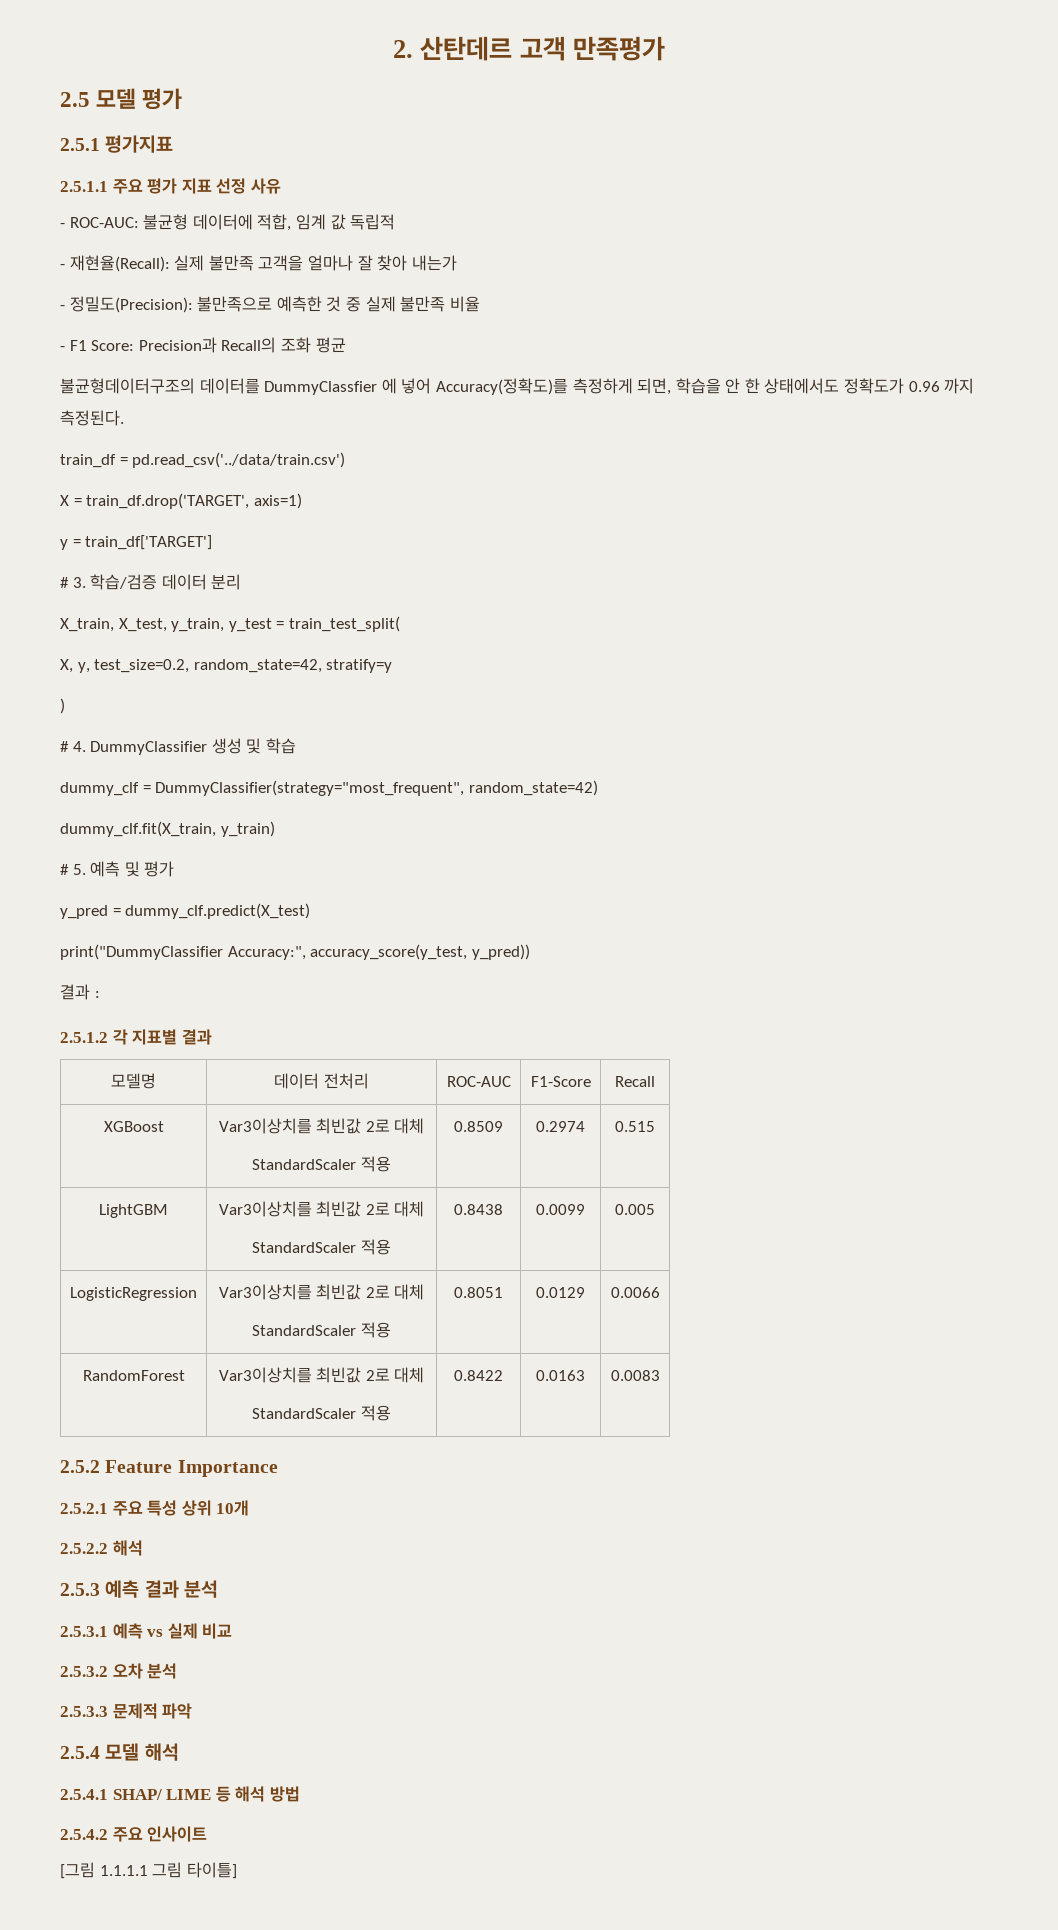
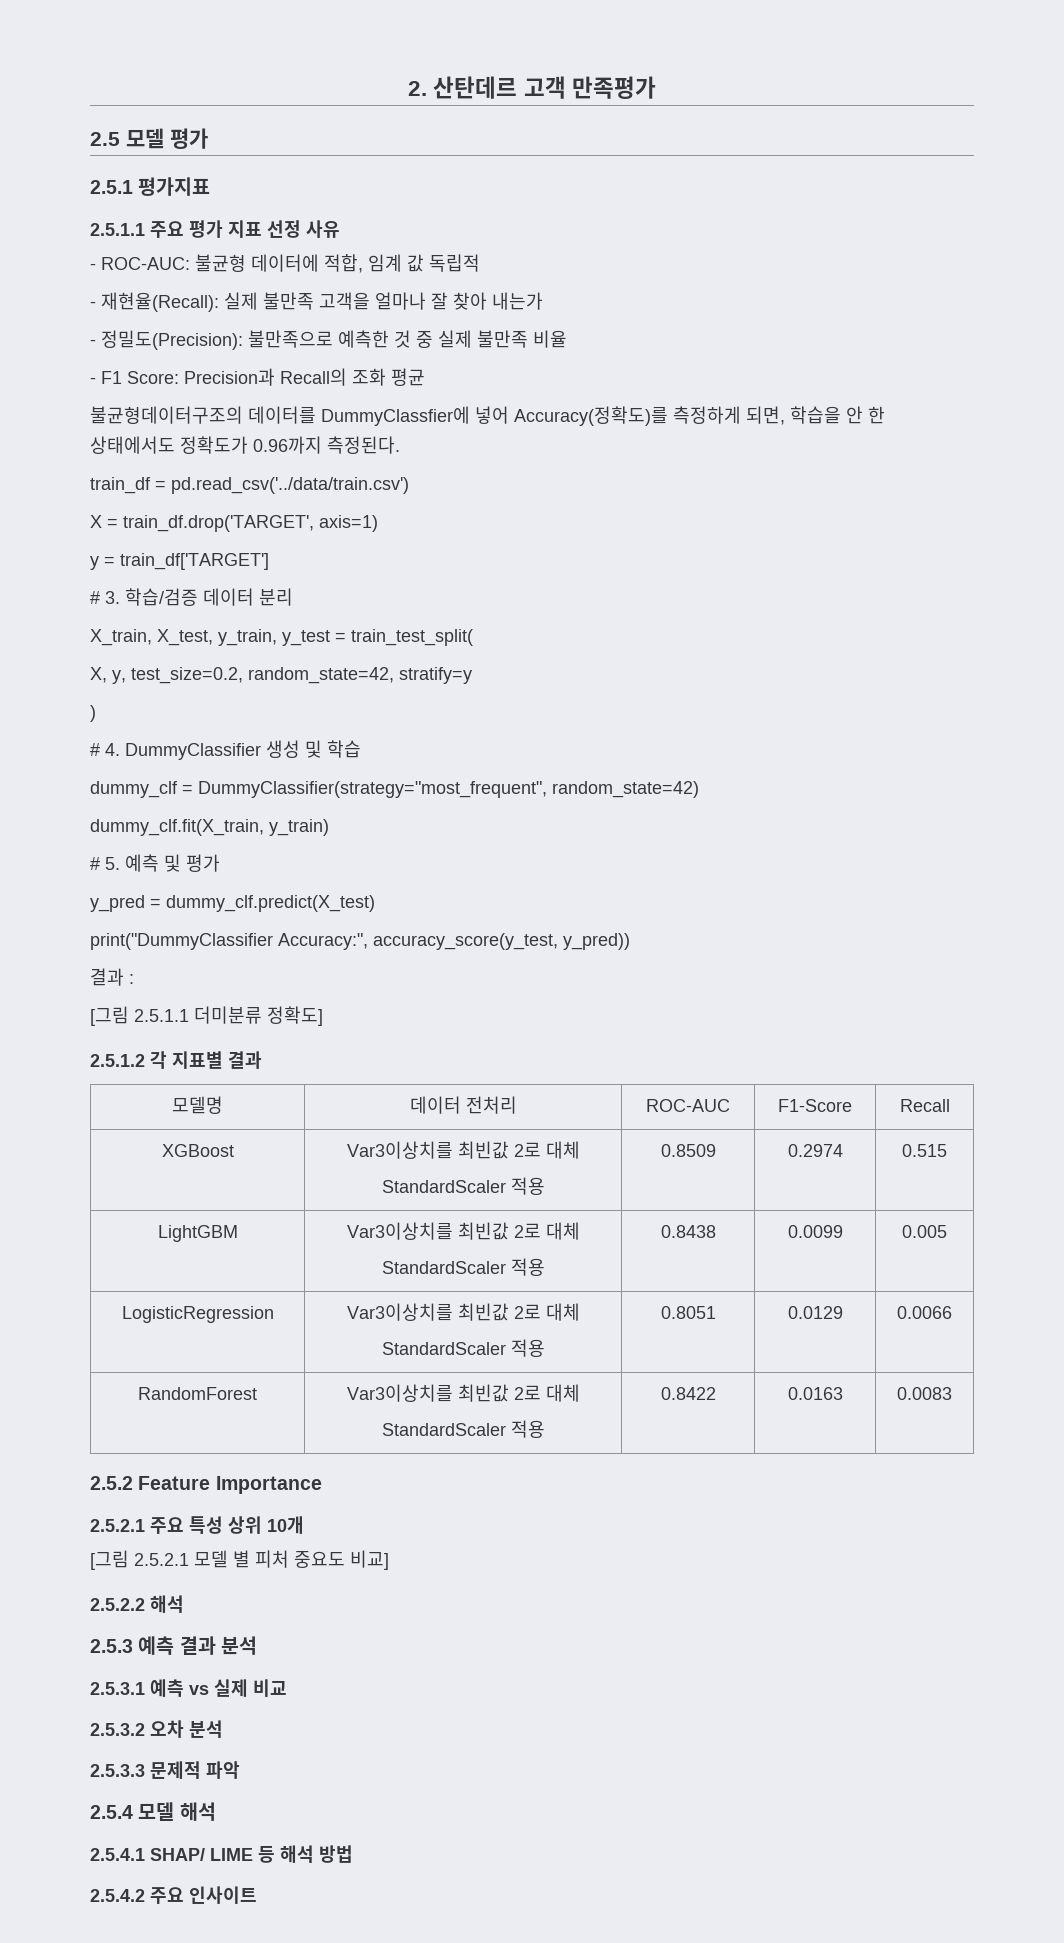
[264,378,397,395] DummyClassfier 에 -> [321,406,470,426] DummyClassfier에
[908,378,975,394] 0.96 까지 -> [253,436,322,454] 0.96까지
(100, 994) none -> [90,1006,323,1026] // [그림 2.5.1.1 더미분류 정확도]
(250, 1508) none -> [90,1550,389,1570] // [그림 2.5.2.1 모델 별 피처 중요도 비교]
[60,1862,237,1879] // [그림 1.1.1.1 그림 타이틀] -> (257, 1895) none

